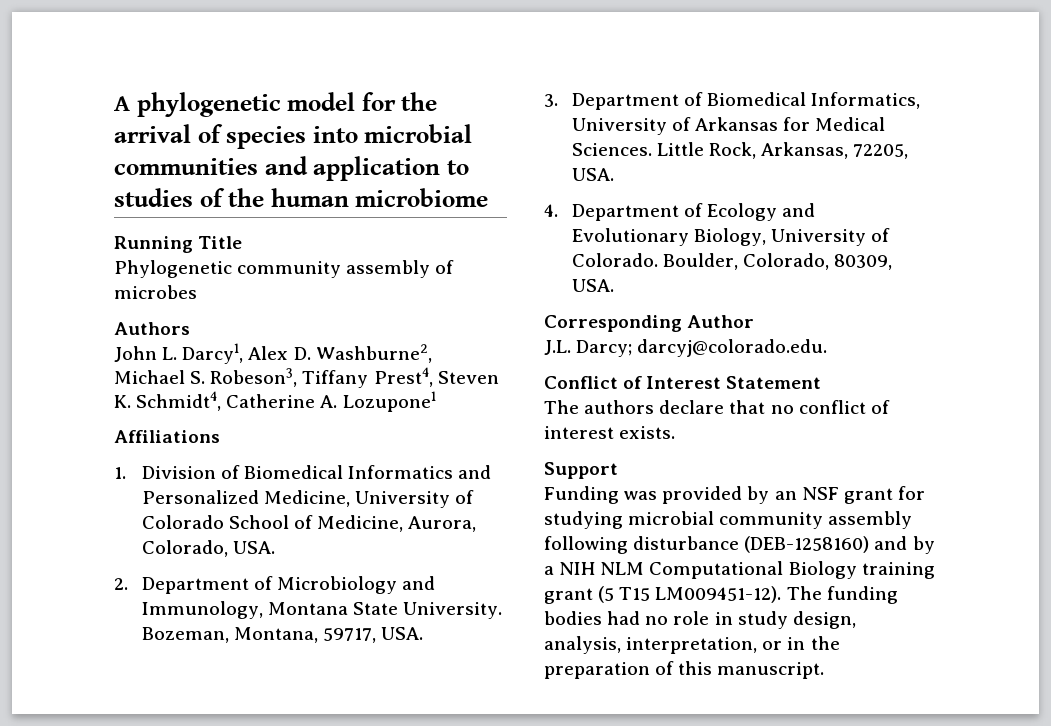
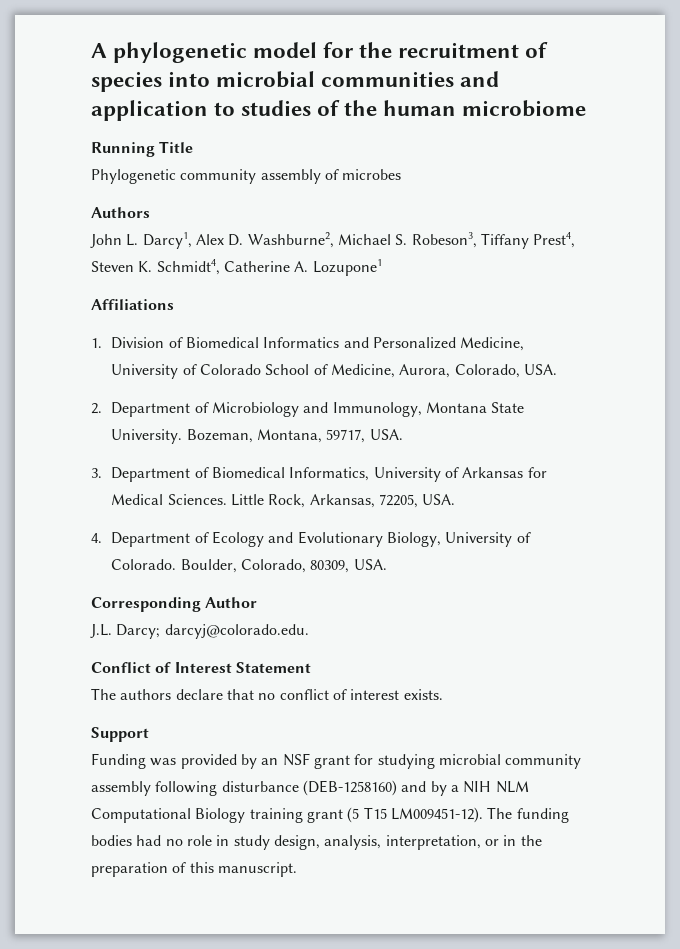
[114,124,191,143] arrival -> [398,42,520,58] recruitment

